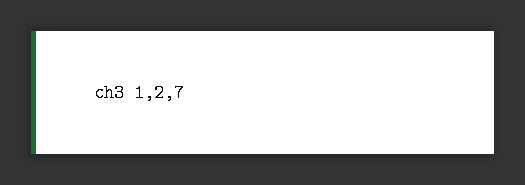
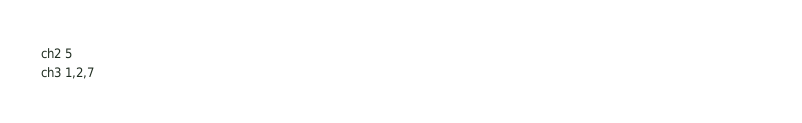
(94, 93) none -> [41,48,72,59] ch2 5 //

